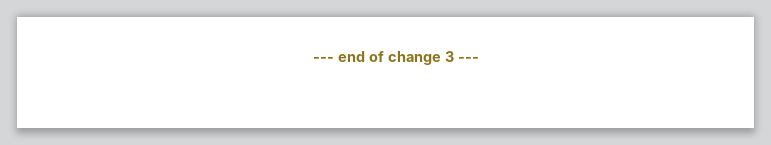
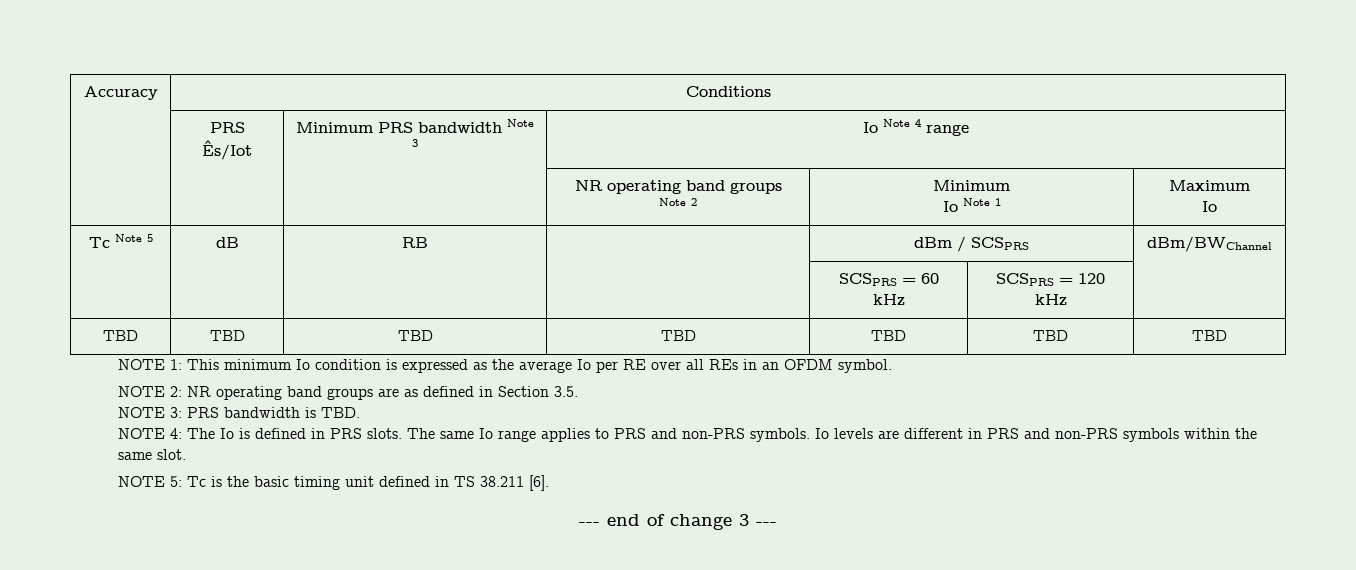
(313, 59) none -> [83,86,158,100] [685,86,771,97] [209,122,245,133] [202,140,252,160] [296,119,534,133] [412,139,418,147] [863,119,969,136] [574,180,782,194] [659,198,697,207] [933,180,1010,191] [942,198,1001,212] [1169,180,1250,191] [1202,201,1217,212] [88,234,153,248] [215,237,239,248] [402,237,428,248] [914,236,1029,252] [1147,236,1272,252] [838,273,939,286] [872,294,905,306] [996,273,1105,286] [1034,294,1067,306] [103,330,138,341] [209,330,245,341] [397,330,433,341] [660,330,696,341] [871,330,906,341] [1033,330,1068,341] [1192,330,1227,341] [117,359,892,373] [117,386,578,400] [117,407,360,418] [117,428,1257,442] [117,449,186,460] [117,475,549,491] Accuracy | Conditions // | PRS Ês/Iot | Minimum PRS bandwidth Note 3 | Io Note 4 range // | | | NR operating band groups Note 2 | Minimum // Io Note 1 | Maximum // Io // Tc Note 5 | dB | RB | | dBm / SCSPRS | dBm/BWChannel // | | | | SCSPRS = 60 kHz | SCSPRS = 120 kHz | // TBD | TBD | TBD | TBD | TBD | TBD | TBD // NOTE 1: This minimum Io condition is expressed as the average Io per RE over all REs in an OFDM symbol. // NOTE 2: NR operating band groups are as defined in Section 3.5. // NOTE 3: PRS bandwidth is TBD. // NOTE 4: The Io is defined in PRS slots. The same Io range applies to PRS and non-PRS symbols. Io levels are different in PRS and non-PRS symbols within the same slot. // NOTE 5: Tc is the basic timing unit defined in TS 38.211 [6]. //

